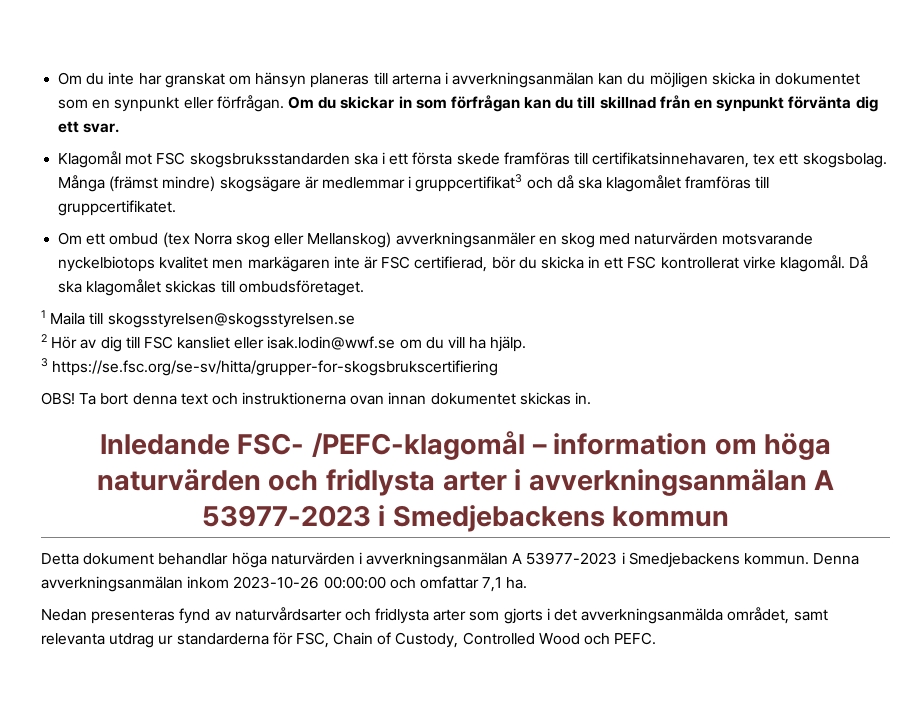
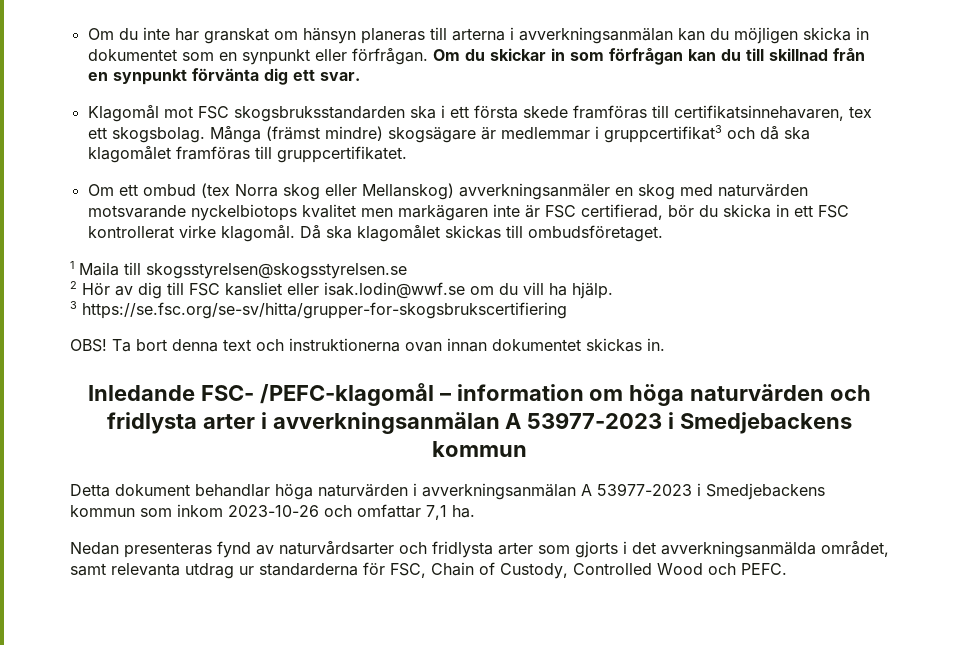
[744,553,860,565] [41,576,183,592] kommun. Denna avverkningsanmälan -> [70,505,172,517] kommun som
[323,576,386,589] 00:00:00 -> (319, 511) none

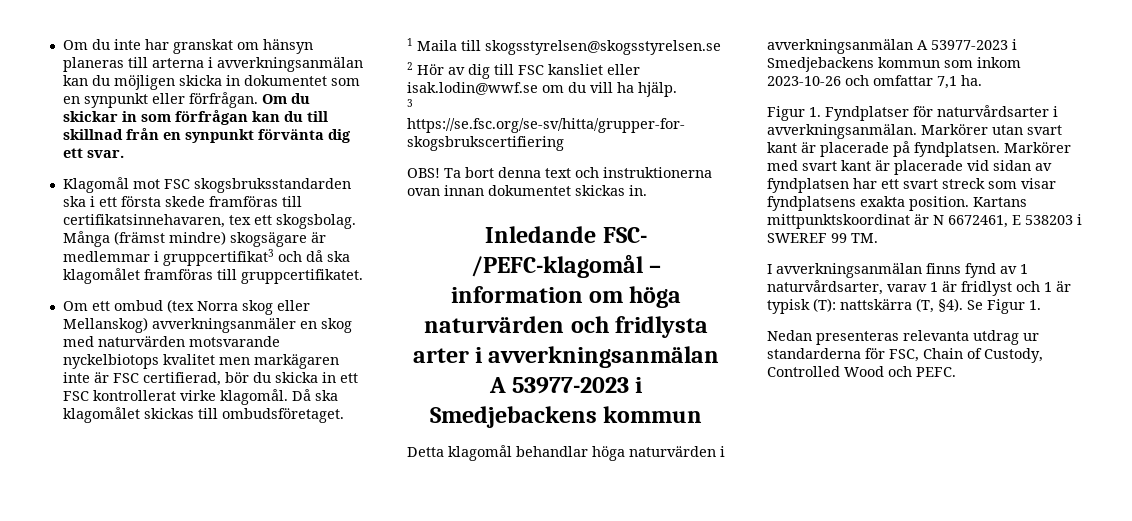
[115,484,190,496] dokument -> [448,445,512,461] klagomål
[70,541,889,558] [70,563,106,576] Nedan presenteras fynd av naturvårdsarter och fridlysta arter som gjorts i det avverkningsanmälda området, samt -> [767,105,1058,121] [767,124,1062,139] [767,141,1071,157] [767,160,1052,175] [767,178,1056,193] [767,196,1027,211] [767,214,1082,229] [767,233,878,243] [767,263,1028,278] [767,280,1071,296] [767,298,1041,314] [767,330,899,345] Figur 1. Fyndplatser för naturvårdsarter i avverkningsanmälan. Markörer utan svart kant är placerade på fyndplatsen. Markörer med svart kant är placerade vid sidan av fyndplatsen har ett svart streck som visar fyndplatsens exakta position. Kartans mittpunktskoordinat är N 6672461, E 538203 i SWEREF 99 TM. // I avverkningsanmälan finns fynd av 1 naturvårdsarter, varav 1 är fridlyst och 1 är typisk (T): nattskärra (T, §4). Se Figur 1. // Nedan presenteras

